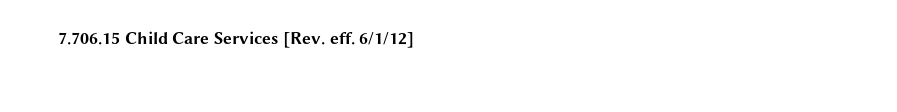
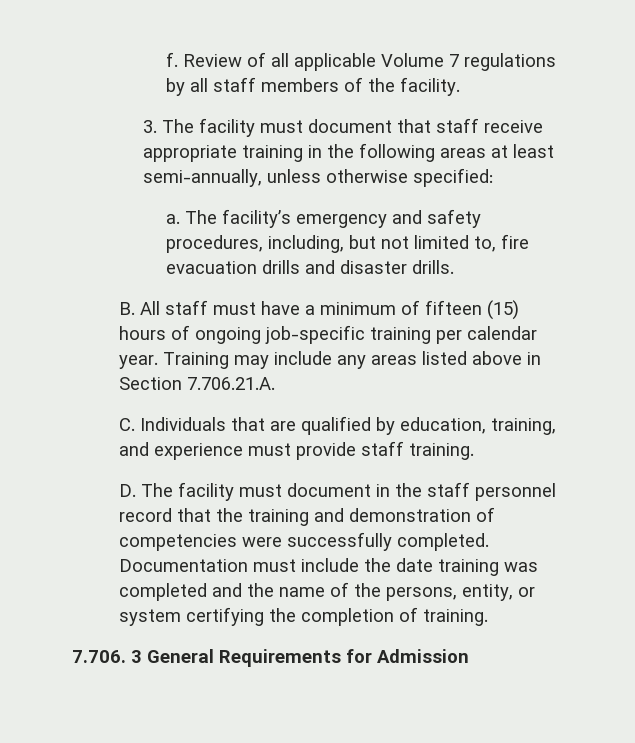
[58,31,415,48] 7.706.15 Child Care Services [Rev. eff. 6/1/12] -> [166,52,557,71] [166,77,461,96] [142,118,543,137] [142,143,554,162] [142,168,493,187] [166,209,482,228] [166,234,530,253] [166,260,455,274] [119,300,520,320] [119,325,538,344] [119,351,542,369] [119,377,276,390] [119,416,557,435] [119,441,475,460] [119,482,557,501] [119,507,496,526] [119,532,490,551] [119,558,539,576] [119,582,536,601] [119,607,489,626] [72,649,469,667] f. Review of all applicable Volume 7 regulations by all staff members of the facility. // 3. The facility must document that staff receive appropriate training in the following areas at least semi-annually, unless otherwise specified: // a. The facility’s emergency and safety procedures, including, but not limited to, fire evacuation drills and disaster drills. // B. All staff must have a minimum of fifteen (15) hours of ongoing job-specific training per calendar year. Training may include any areas listed above in Section 7.706.21.A. // C. Individuals that are qualified by education, training, and experience must provide staff training. // D. The facility must document in the staff personnel record that the training and demonstration of competencies were successfully completed. Documentation must include the date training was completed and the name of the persons, entity, or system certifying the completion of training. // 7.706. 3 General Requirements for Admission

